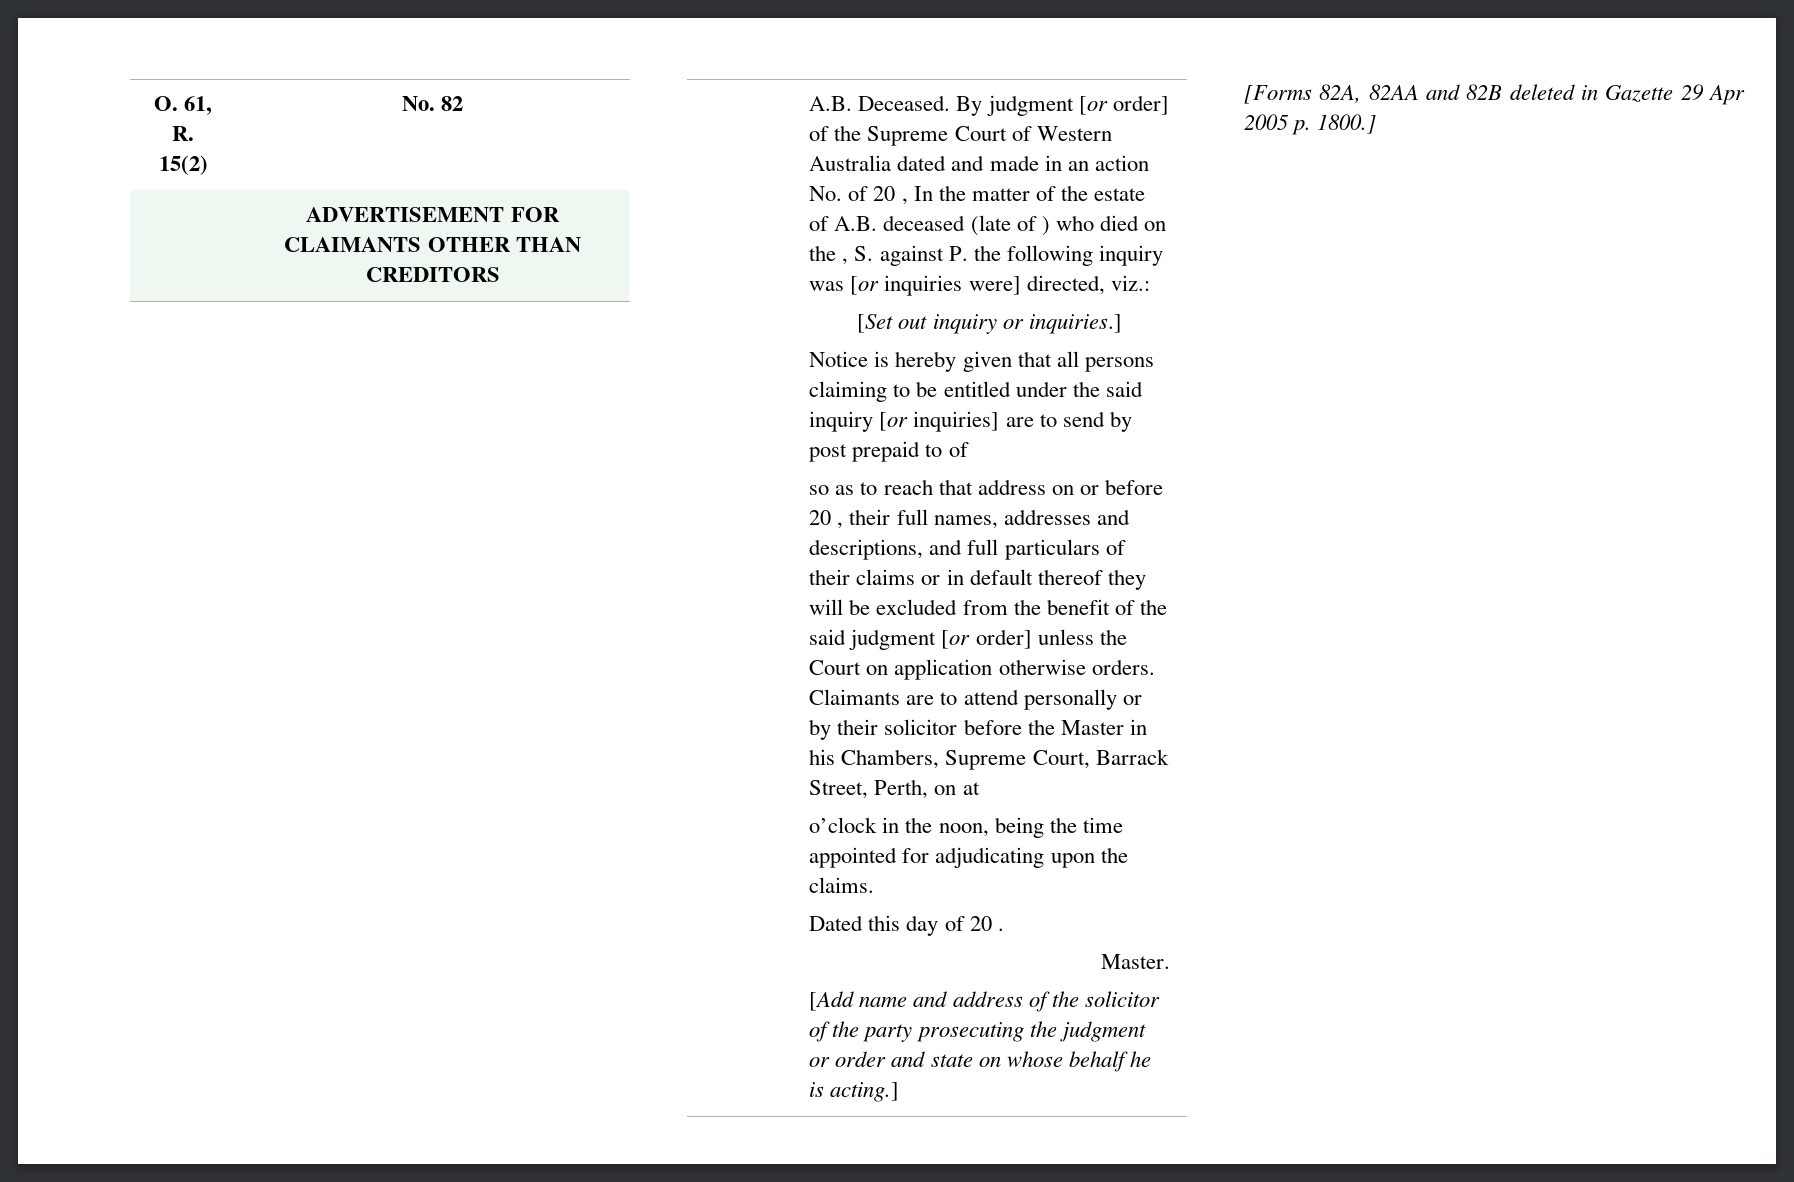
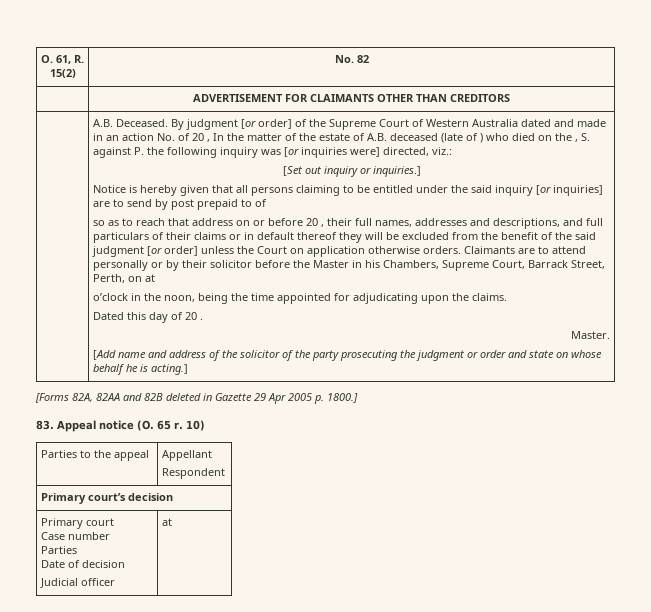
(1377, 124) none -> [36,420,205,432] [40,450,149,461] [161,450,212,461] [161,468,225,479] [40,493,173,504] [40,518,114,529] [40,532,110,540] [40,546,77,554] [40,560,125,568] [39,578,115,588] [161,518,172,526] // 83. Appeal notice (O. 65 r. 10) // Parties to the appeal | Appellant // Respondent // Primary court’s decision // Primary court // Case number // Parties // Date of decision // Judicial officer | at

